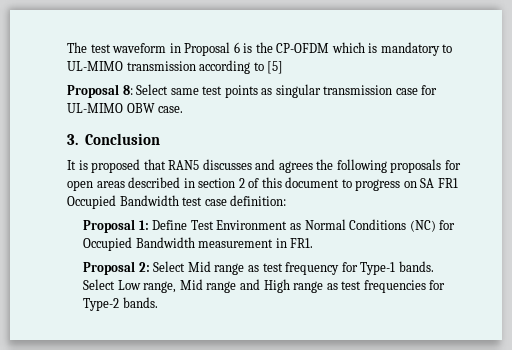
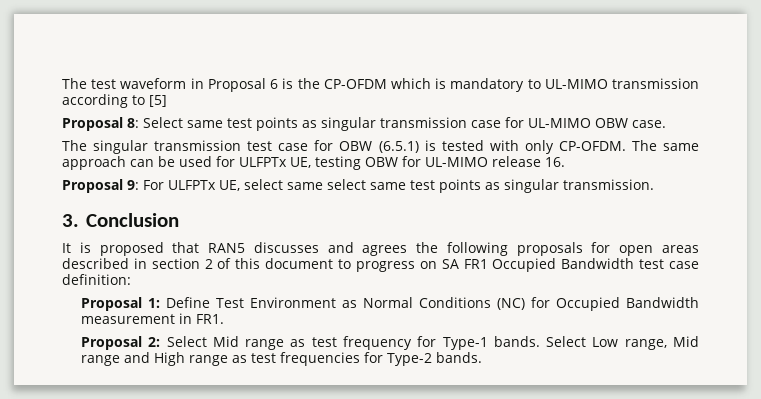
(184, 109) none -> [62,140,699,154] [62,156,565,170] [62,179,654,193] // The singular transmission test case for OBW (6.5.1) is tested with only CP-OFDM. The same approach can be used for ULFPTx UE, testing OBW for UL-MIMO release 16. // Proposal 9: For ULFPTx UE, select same select same test points as singular transmission.

